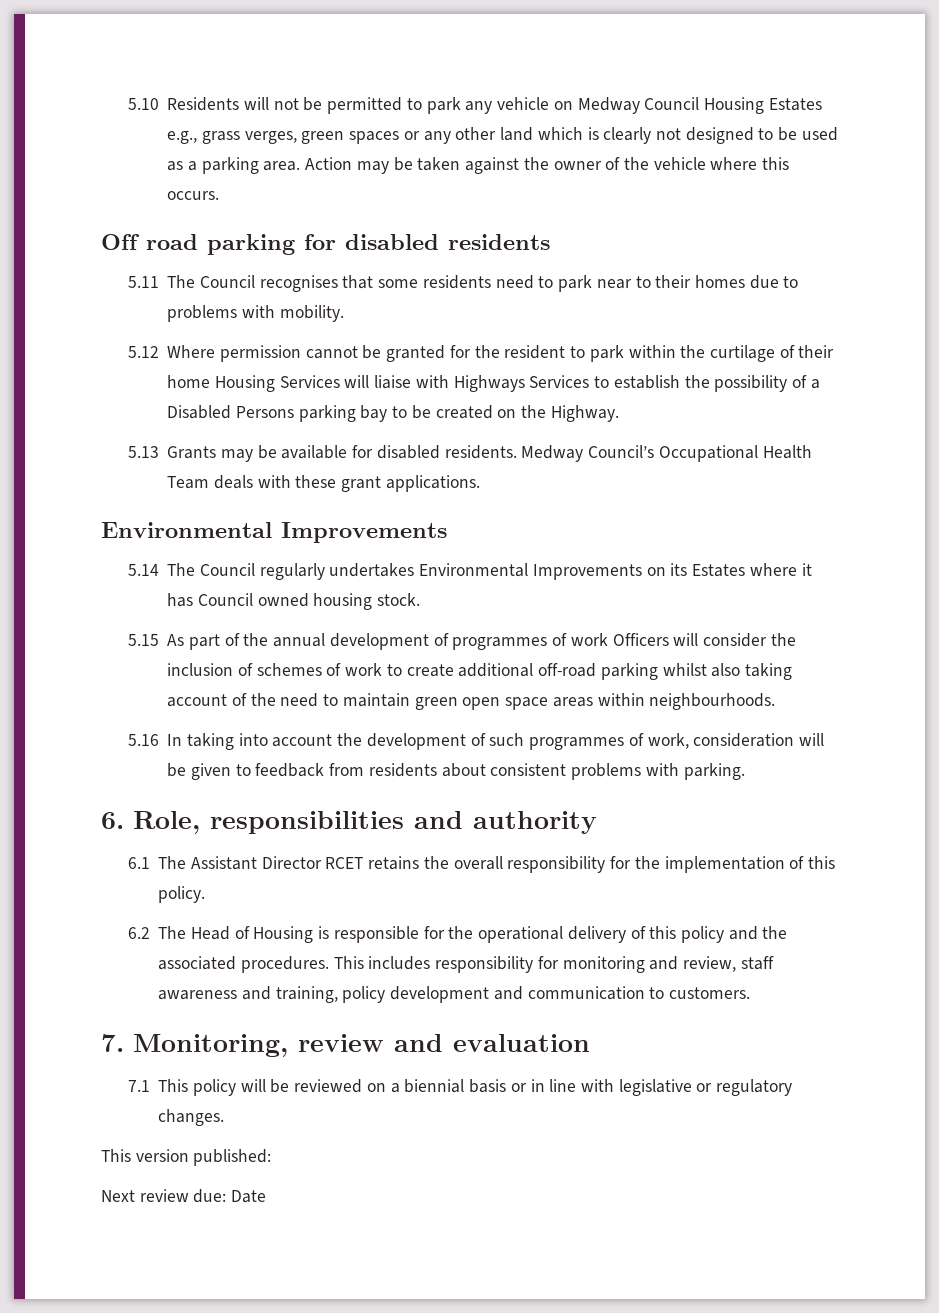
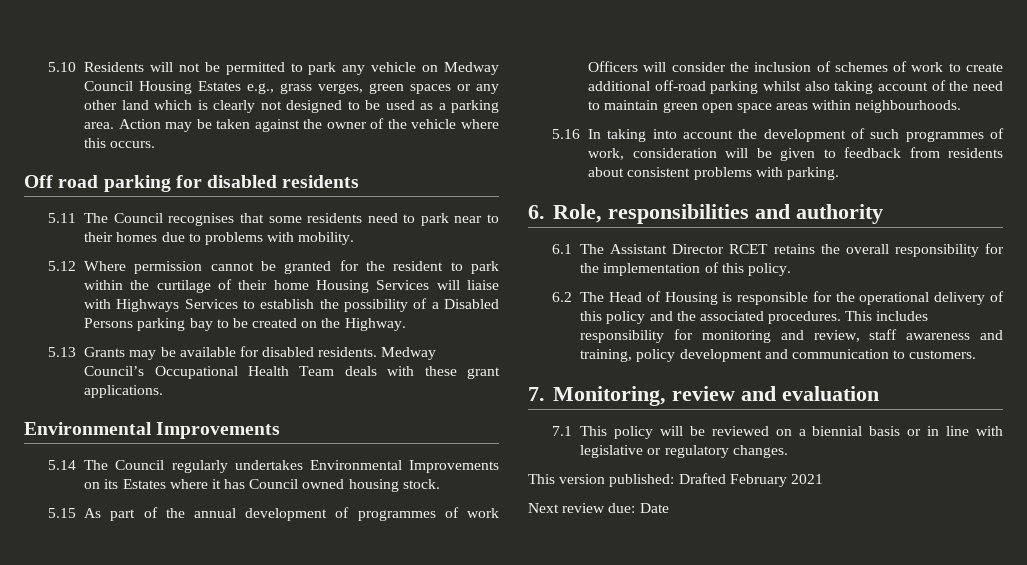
(272, 1157) none -> [678,473,823,487] Drafted February 2021

